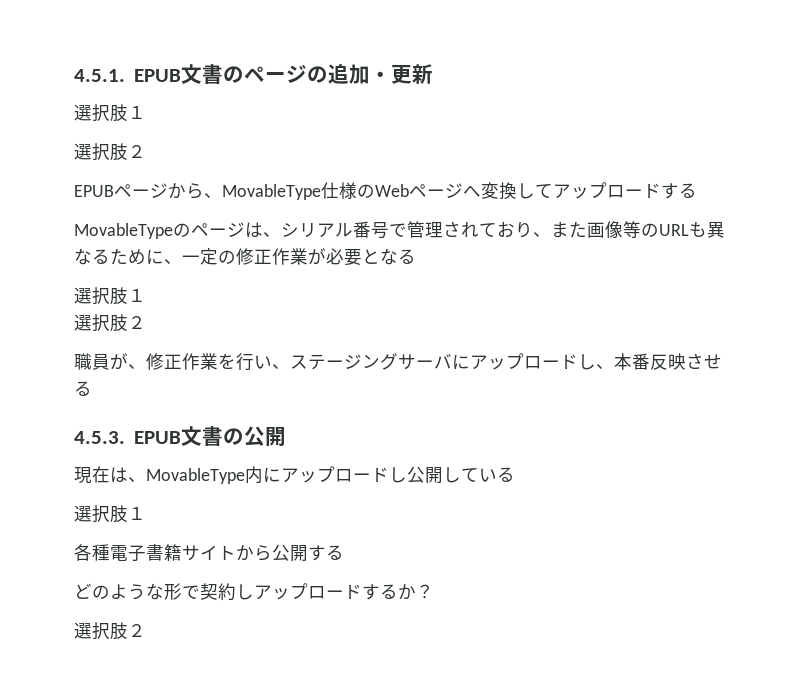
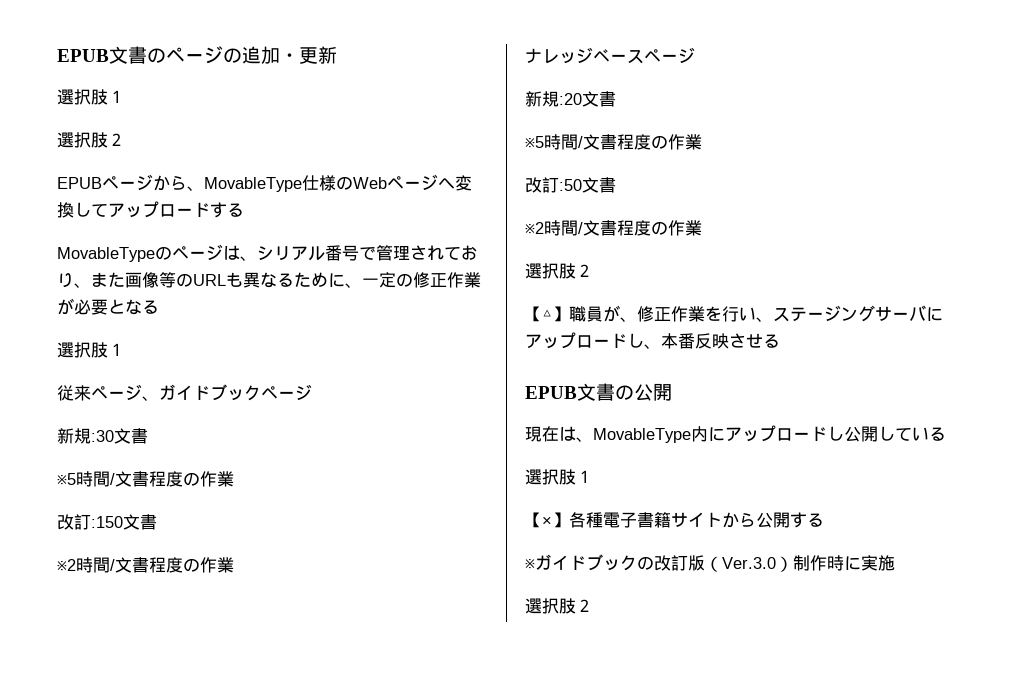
[74,69,125,82] 4.5.1. -> (57, 55) none
[74,314,146,332] // 選択肢２ // -> [57,384,312,401] [57,428,148,444] [57,471,234,487] [57,514,157,530] [57,557,234,573] [525,47,695,64] [525,91,616,107] [525,134,702,150] [525,177,616,193] [525,220,702,236] [525,263,593,279] [525,306,569,322] // 従来ページ、ガイドブックページ // 新規:30文書 // ※5時間/文書程度の作業 // 改訂:150文書 // ※2時間/文書程度の作業 // ナレッジベースページ // 新規:20文書 // ※5時間/文書程度の作業 // 改訂:50文書 // ※2時間/文書程度の作業 // 選択肢２ // 【△】
[74,431,125,444] 4.5.3. -> (780, 341) none
(146, 513) none -> [525,512,569,528] 【×】
[74,583,434,601] どのような形で契約しアップロードするか？ -> [525,554,895,572] ※ガイドブックの改訂版（Ver.3.0）制作時に実施

